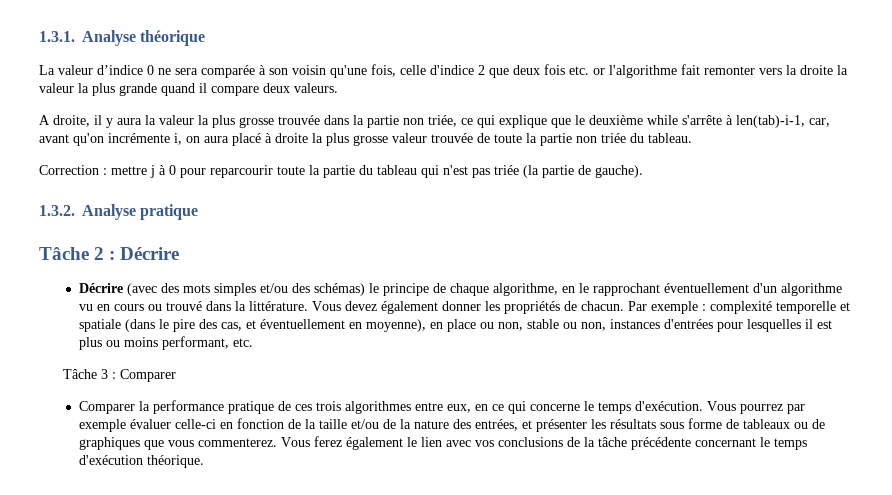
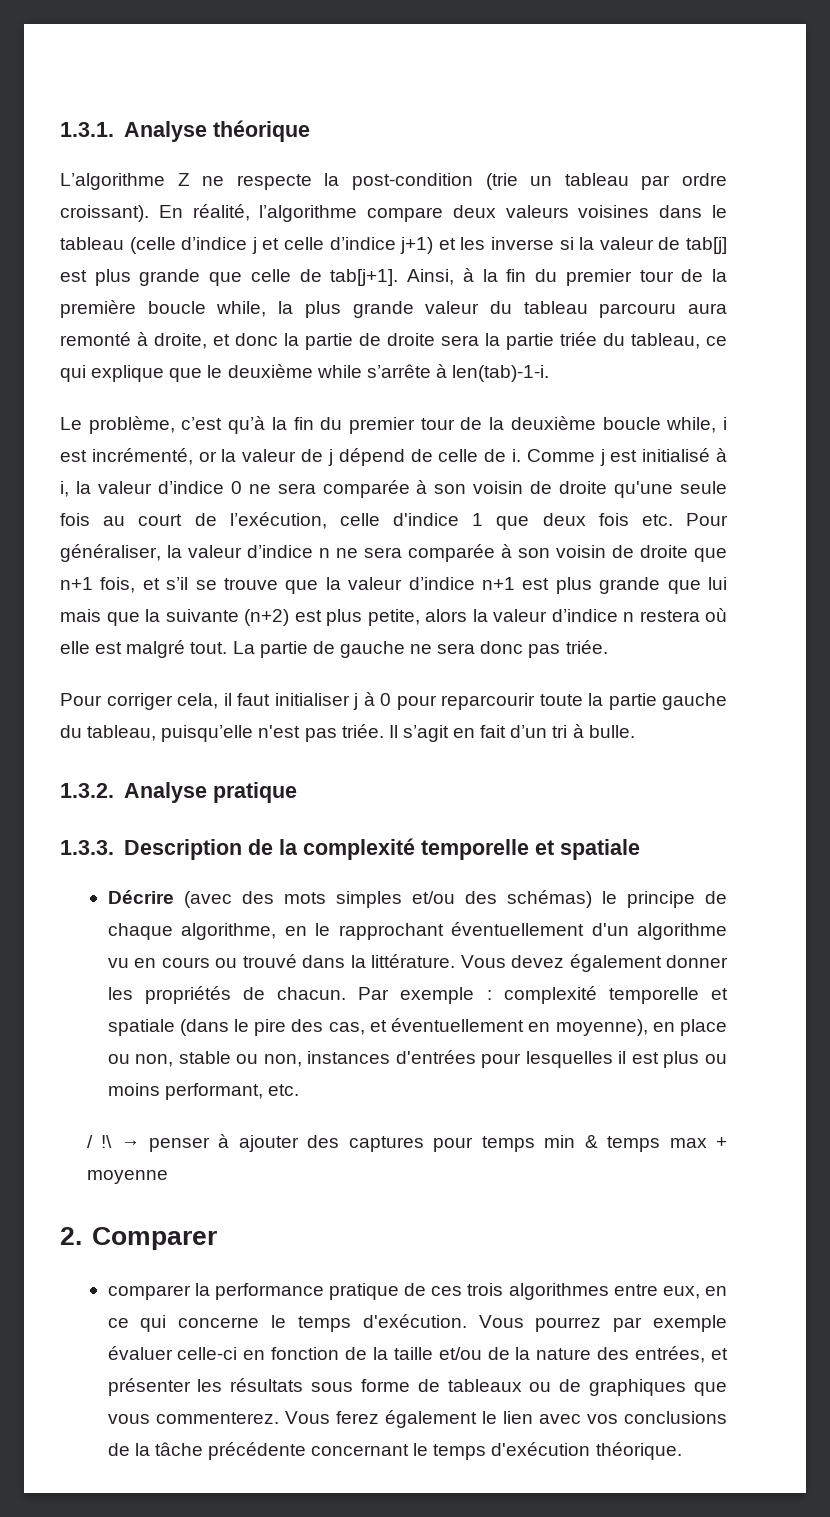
[39,65,55,75] La -> [60,173,728,190] [60,204,728,222] [60,237,728,254] [60,268,728,286] [60,300,728,318] [60,332,727,350] [60,364,550,382] [60,416,727,434] [60,448,727,466] [60,481,91,497] L’algorithme Z ne respecte la post-condition (trie un tableau par ordre croissant). En réalité, l’algorithme compare deux valeurs voisines dans le tableau (celle d’indice j et celle d’indice j+1) et les inverse si la valeur de tab[j] est plus grande que celle de tab[j+1]. Ainsi, à la fin du premier tour de la première boucle while, la plus grande valeur du tableau parcouru aura remonté à droite, et donc la partie de droite sera la partie triée du tableau, ce qui explique que le deuxième while s’arrête à len(tab)-1-i. // Le problème, c’est qu’à la fin du premier tour de la deuxième boucle while, i est incrémenté, or la valeur de j dépend de celle de i. Comme j est initialisé à i, la
[330,64,485,78] qu'une fois, celle d'indice 2 -> [530,481,727,498] [60,512,484,529] de droite qu'une seule fois au court de l’exécution, celle d'indice 1
[593,64,848,78] [39,83,338,96] [39,115,830,128] [39,133,692,146] [39,165,147,175] or l'algorithme fait remonter vers la droite la valeur la plus grande quand il compare deux valeurs. // A droite, il y aura la valeur la plus grosse trouvée dans la partie non triée, ce qui explique que le deuxième while s'arrête à len(tab)-i-1, car, avant qu'on incrémente i, on aura placé à droite la plus grosse valeur trouvée de toute la partie non triée du tableau. // Correction : mettre -> [685,513,728,526] [60,544,727,562] [60,577,727,594] [60,608,727,626] [60,640,608,658] [60,693,350,710] Pour généraliser, la valeur d’indice n ne sera comparée à son voisin de droite que n+1 fois, et s’il se trouve que la valeur d’indice n+1 est plus grande que lui mais que la suivante (n+2) est plus petite, alors la valeur d’indice n restera où elle est malgré tout. La partie de gauche ne sera donc pas triée. // Pour corriger cela, il faut initialiser
[359,165,643,178] [39,204,199,220] [39,247,180,260] du tableau qui n'est pas triée (la partie de gauche). // 1.3.2. Analyse pratique // Tâche 2 : Décrire -> [662,693,727,710] [60,724,635,742] [60,782,297,803] [60,838,640,860] gauche du tableau, puisqu’elle n'est pas triée. Il s’agit en fait d’un tri à bulle. // 1.3.2. Analyse pratique // 1.3.3. Description de la complexité temporelle et spatiale
[63,369,117,379] Tâche 3 : -> [86,1134,727,1152] [86,1170,168,1184] [60,1227,82,1245] / !\ → penser à ajouter des captures pour temps min & temps max + moyenne // 2.
[78,401,135,414] Comparer -> [107,1285,191,1300] comparer

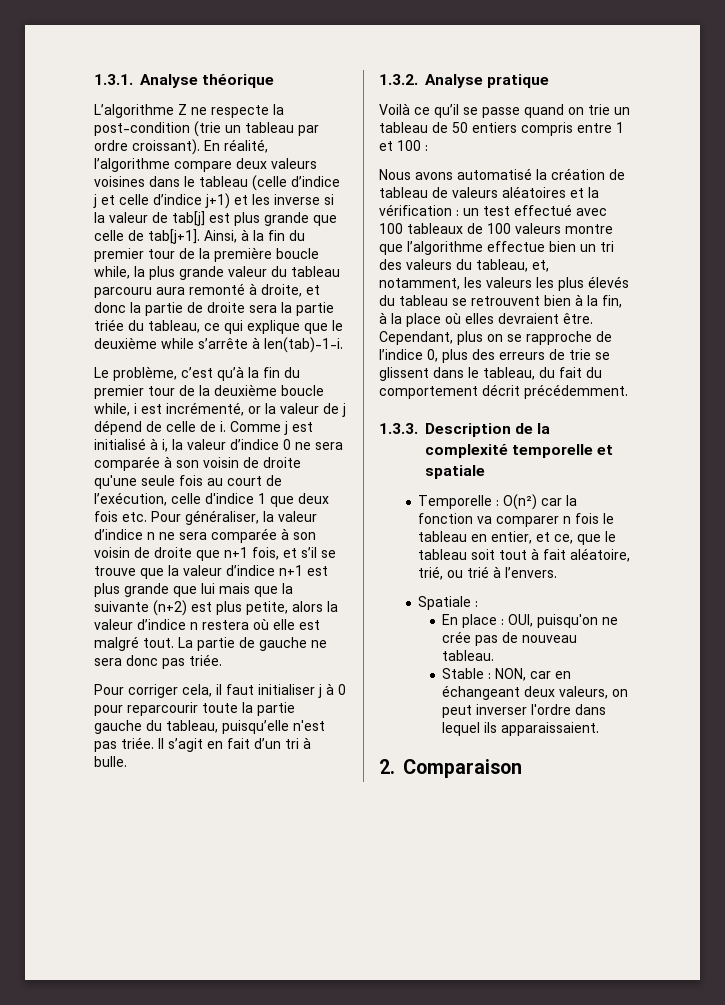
(297, 792) none -> [379,103,630,118] [379,122,624,136] [379,140,428,151] [379,168,625,180] [379,186,599,198] [379,204,607,216] [379,223,613,234] [379,241,614,255] [379,259,549,272] [379,276,629,291] [379,294,622,308] [379,312,593,327] [379,331,612,345] [379,349,610,363] [379,367,602,381] [379,384,628,399] // Voilà ce qu’il se passe quand on trie un tableau de 50 entiers compris entre 1 et 100 : // Nous avons automatisé la création de tableau de valeurs aléatoires et la vérification : un test effectué avec 100 tableaux de 100 valeurs montre que l’algorithme effectue bien un tri des valeurs du tableau, et, notamment, les valeurs les plus élevés du tableau se retrouvent bien à la fin, à la place où elles devraient être. Cependant, plus on se rapproche de l’indice 0, plus des erreurs de trie se glissent dans le tableau, du fait du comportement décrit précédemment.
[107,890,727,908] [107,922,727,940] [107,954,728,972] [107,986,729,1004] [107,1018,727,1036] [107,1050,728,1068] [107,1083,299,1100] [86,1134,727,1152] [86,1170,168,1184] [60,1227,217,1250] [107,1283,728,1300] [107,1314,728,1332] [107,1346,728,1363] [107,1378,728,1396] [107,1410,728,1428] [107,1442,682,1460] Décrire (avec des mots simples et/ou des schémas) le principe de chaque algorithme, en le rapprochant éventuellement d'un algorithme vu en cours ou trouvé dans la littérature. Vous devez également donner les propriétés de chacun. Par exemple : complexité temporelle et spatiale (dans le pire des cas, et éventuellement en moyenne), en place ou non, stable ou non, instances d'entrées pour lesquelles il est plus ou moins performant, etc. // / !\ → penser à ajouter des captures pour temps min & temps max + moyenne // 2. Comparer // comparer la performance pratique de ces trois algorithmes entre eux, en ce qui concerne le temps d'exécution. Vous pourrez par exemple évaluer celle-ci en fonction de la taille et/ou de la nature des entrées, et présenter les résultats sous forme de tableaux ou de graphiques que vous commenterez. Vous ferez également le lien avec vos conclusions de la tâche précédente concernant le temps d'exécution théorique. -> [418,494,578,510] [418,513,615,527] [418,531,617,545] [418,548,631,562] [418,566,558,580] [418,596,479,610] [442,614,619,628] [442,631,578,646] [442,650,495,661] [442,668,572,681] [442,685,629,700] [442,704,607,718] [442,722,600,736] [379,759,522,778] Temporelle : O(n²) car la fonction va comparer n fois le tableau en entier, et ce, que le tableau soit tout à fait aléatoire, trié, ou trié à l’envers. // Spatiale : // En place : OUI, puisqu'on ne crée pas de nouveau tableau. // Stable : NON, car en échangeant deux valeurs, on peut inverser l'ordre dans lequel ils apparaissaient. // 2. Comparaison

